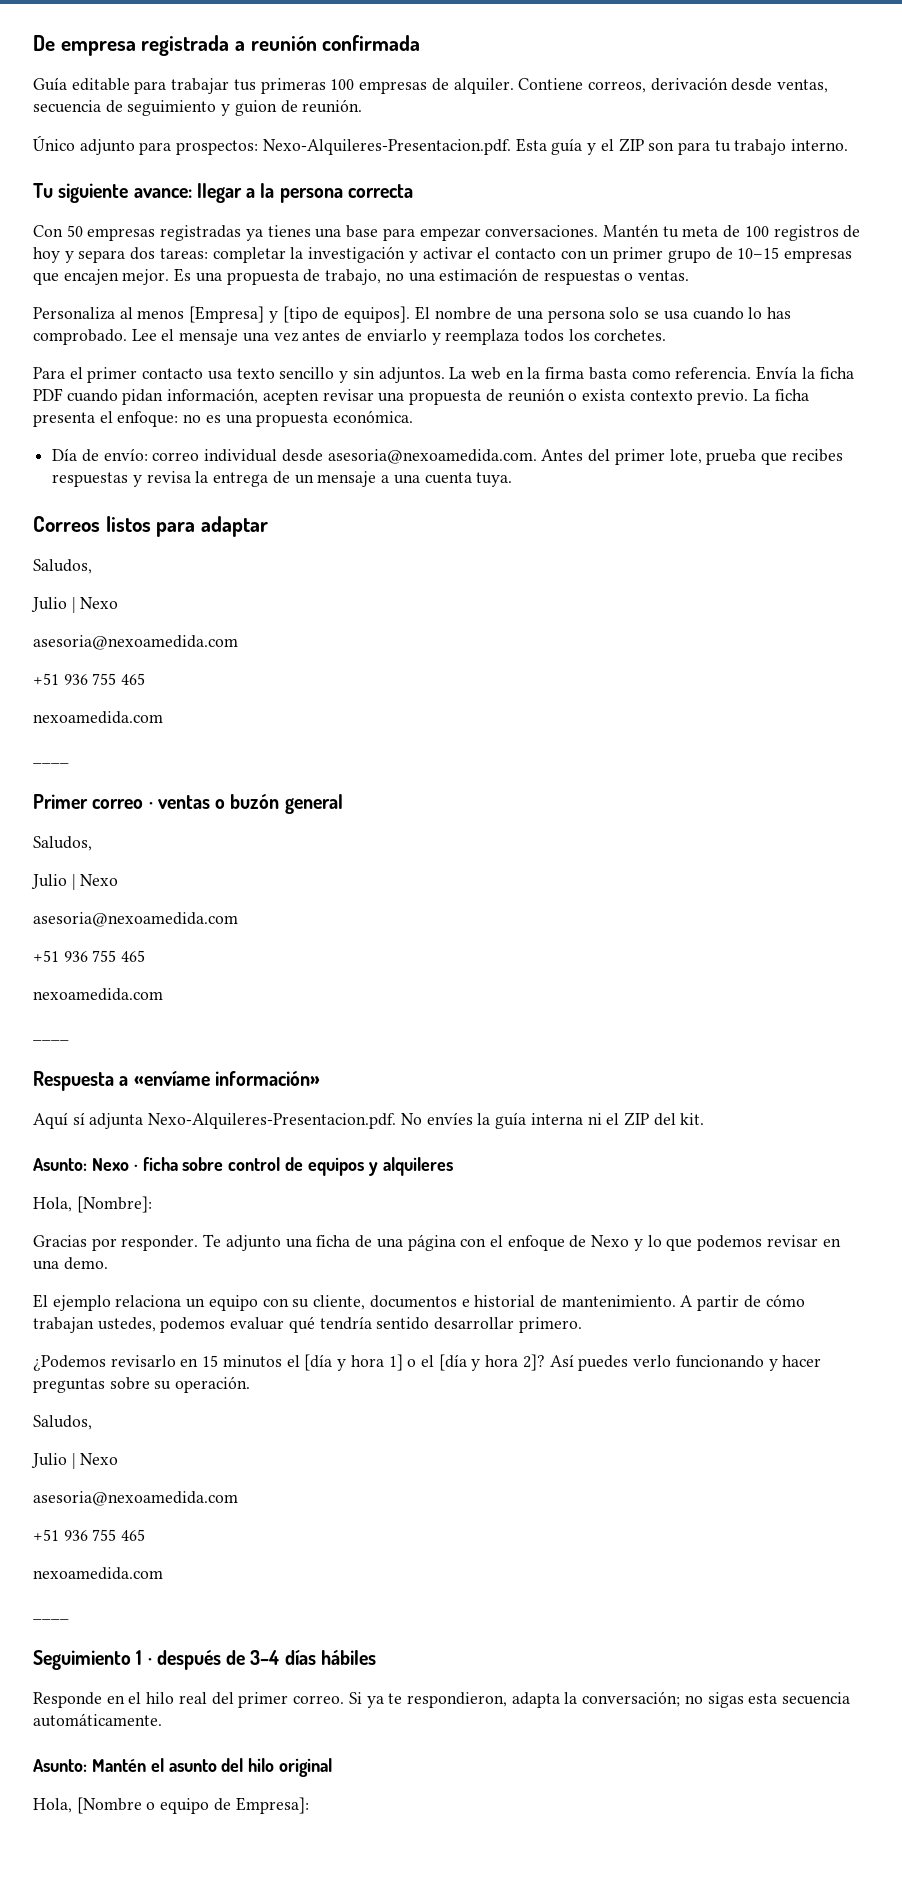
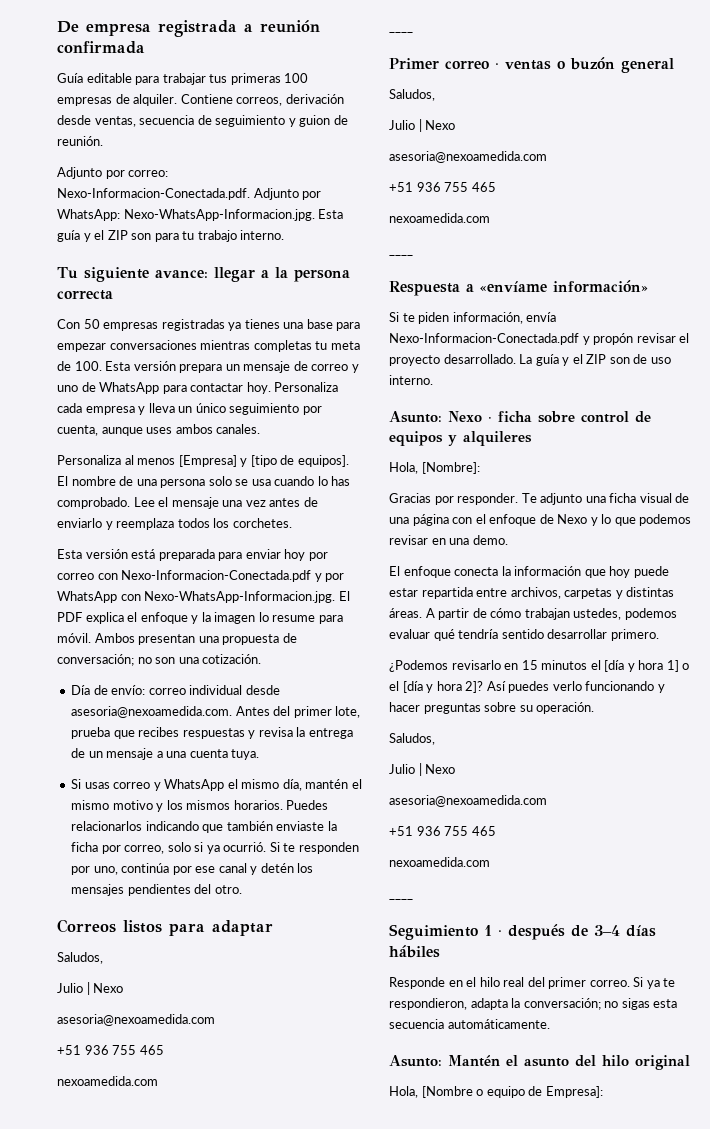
[33,135,511,155] Único adjunto para prospectos: Nexo-Alquileres-Presentacion.pdf. -> [57,167,169,179] [57,188,322,200] [57,209,315,221] Adjunto por correo: Nexo-Informacion-Conectada.pdf. Adjunto por WhatsApp: Nexo-WhatsApp-Informacion.jpg.
[485,224,861,241] [33,246,853,263] [33,268,690,285] conversaciones. Mantén tu meta de 100 registros de hoy y separa dos tareas: completar la investigación y activar el contacto con un primer grupo de 10–15 empresas que encajen mejor. Es una propuesta de trabajo, no una estimación de respuestas o ventas. -> [109,340,360,352] [57,361,359,373] [57,382,339,394] [57,403,322,415] [57,424,261,436] conversaciones mientras completas tu meta de 100. Esta versión prepara un mensaje de correo y uno de WhatsApp para contactar hoy. Personaliza cada empresa y lleva un único seguimiento por cuenta, aunque uses ambos canales.
[33,366,854,383] [33,388,809,405] [33,410,414,427] Para el primer contacto usa texto sencillo y sin adjuntos. La web en la firma basta como referencia. Envía la ficha PDF cuando pidan información, acepten revisar una propuesta de reunión o exista contexto previo. La ficha presenta el enfoque: no es una propuesta económica. -> [57,549,328,561] [57,570,345,582] [57,591,350,603] [57,612,343,624] [57,633,297,645] [57,654,262,666] Esta versión está preparada para enviar hoy por correo con Nexo-Informacion-Conectada.pdf y por WhatsApp con Nexo-WhatsApp-Informacion.jpg. El PDF explica el enfoque y la imagen lo resume para móvil. Ambos presentan una propuesta de conversación; no son una cotización.
(513, 479) none -> [71,779,362,791] [71,800,329,812] [71,821,337,833] [71,842,359,854] [71,863,314,875] [71,884,242,896] // Si usas correo y WhatsApp el mismo día, mantén el mismo motivo y los mismos horarios. Puedes relacionarlos indicando que también enviaste la ficha por correo, solo si ya ocurrió. Si te responden por uno, continúa por ese canal y detén los mensajes pendientes del otro.
[33,1112,705,1129] Aquí sí adjunta Nexo-Alquileres-Presentacion.pdf. No envíes la guía interna ni el ZIP del kit. -> [389,312,557,324] [389,333,690,345] [389,354,671,366] [389,375,433,385] Si te piden información, envía Nexo-Informacion-Conectada.pdf y propón revisar el proyecto desarrollado. La guía y el ZIP son de uso interno.
(351, 1241) none -> [639,493,672,503] visual
[52,1295,676,1311] ejemplo relaciona un equipo con su cliente, documentos e historial de mantenimiento. -> [403,566,669,578] [389,587,675,599] [389,608,422,618] enfoque conecta la información que hoy puede estar repartida entre archivos, carpetas y distintas áreas.

